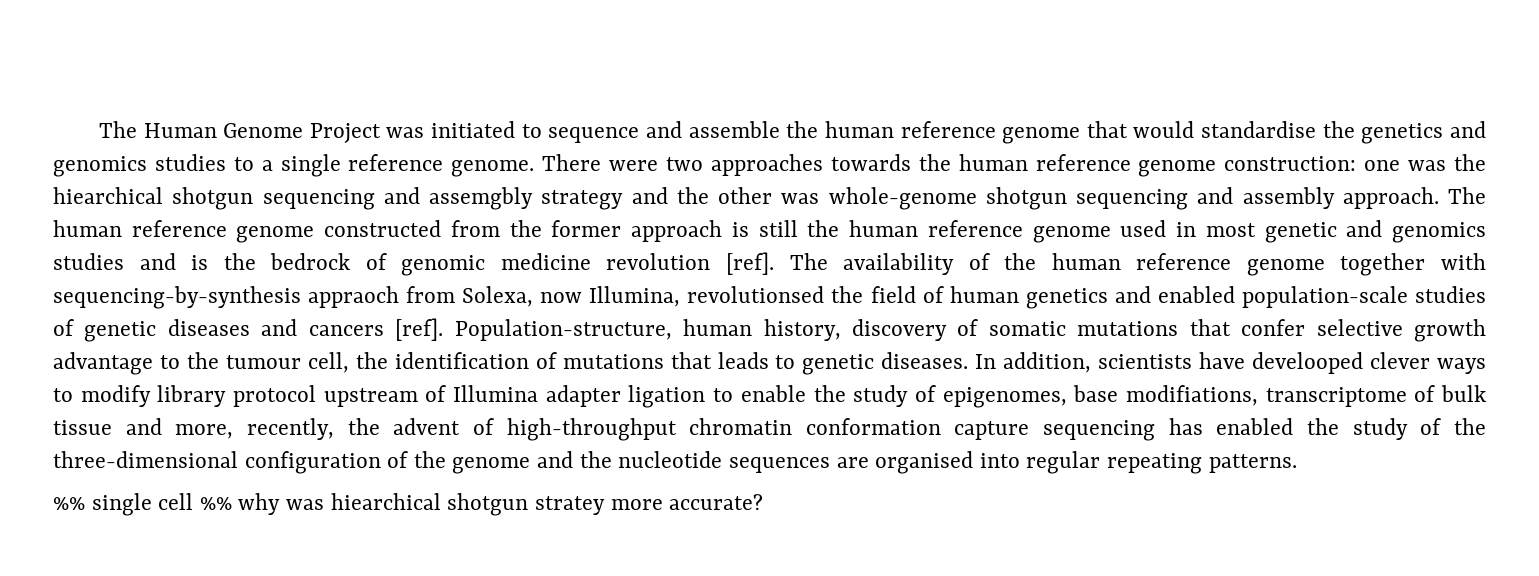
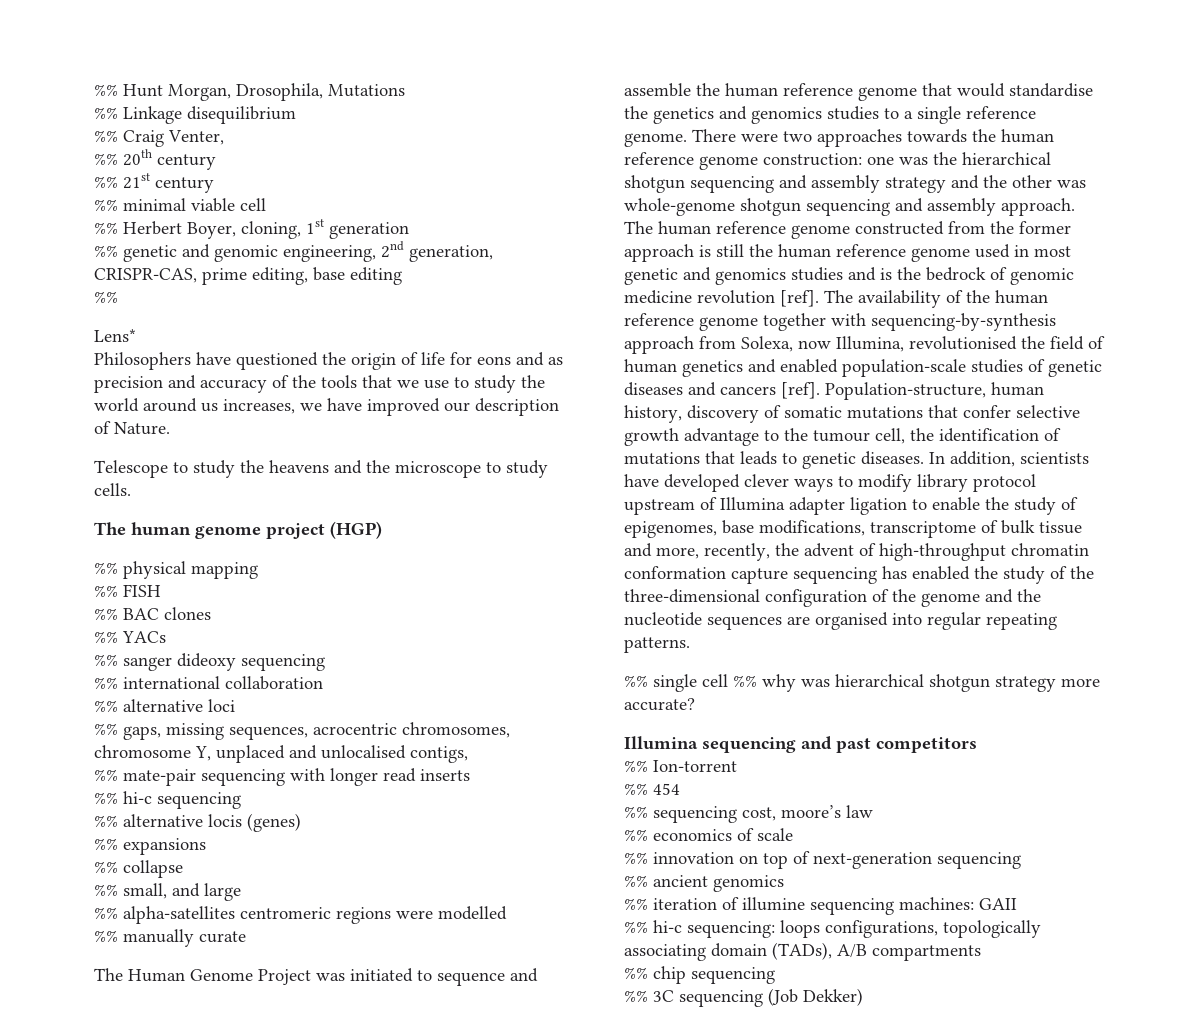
(98, 129) none -> [94,83,405,101] [94,106,296,124] [94,130,224,147] [94,149,216,170] [94,173,214,193] [94,198,266,212] [94,219,409,239] [94,241,493,262] [94,267,402,285] [94,291,118,303] [94,329,136,342] [94,352,563,370] [94,375,545,393] [94,398,559,416] [94,421,170,435] [94,460,548,478] [94,483,131,496] [94,521,382,539] [94,561,258,579] [94,584,161,597] [94,607,211,620] [94,631,166,643] [94,653,325,671] [94,676,323,690] [94,699,235,712] [94,722,510,740] [94,745,468,763] [94,768,470,786] [94,791,241,809] [94,813,301,832] [94,838,206,855] [94,860,183,878] [94,883,241,901] [94,906,507,924] [94,929,246,947] %% Hunt Morgan, Drosophila, Mutations // %% Linkage disequilibrium // %% Craig Venter, // %% 20th century // %% 21st century // %% minimal viable cell // %% Herbert Boyer, cloning, 1st generation // %% genetic and genomic engineering, 2nd generation, CRISPR-CAS, prime editing, base editing // %% // Lens* // Philosophers have questioned the origin of life for eons and as precision and accuracy of the tools that we use to study the world around us increases, we have improved our description of Nature. // Telescope to study the heavens and the microscope to study cells. // The human genome project (HGP) // %% physical mapping // %% FISH // %% BAC clones // %% YACs // %% sanger dideoxy sequencing // %% international collaboration // %% alternative loci // %% gaps, missing sequences, acrocentric chromosomes, chromosome Y, unplaced and unlocalised contigs, // %% mate-pair sequencing with longer read inserts // %% hi-c sequencing // %% alternative locis (genes) // %% expansions // %% collapse // %% small, and large // %% alpha-satellites centromeric regions were modelled // %% manually curate //
[53,187,533,210] hiearchical shotgun sequencing and assemgbly -> [962,152,1051,165] [624,175,880,193] hierarchical shotgun sequencing and assembly
[308,286,400,308] appraoch -> [624,336,694,354] approach
[687,286,825,303] revolutionsed -> [909,336,1017,350] revolutionised
[1252,352,1364,374] develooped -> [664,474,740,492] developed
[1125,385,1258,406] modifiations, -> [759,520,865,536] modifications,
[330,493,605,516] hiearchical shotgun stratey -> [835,674,1056,692] hierarchical shotgun strategy
(764, 502) none -> [624,736,977,753] [624,760,737,772] [624,783,680,795] [624,805,873,823] [624,828,793,841] [624,851,1021,869] [624,875,784,892] [624,897,1017,915] [624,920,1041,938] [624,942,981,961] [624,966,775,984] [624,988,863,1007] // Illumina sequencing and past competitors // %% Ion-torrent // %% 454 // %% sequencing cost, moore’s law // %% economics of scale // %% innovation on top of next-generation sequencing // %% ancient genomics // %% iteration of illumine sequencing machines: GAII // %% hi-c sequencing: loops configurations, topologically associating domain (TADs), A/B compartments // %% chip sequencing // %% 3C sequencing (Job Dekker)

